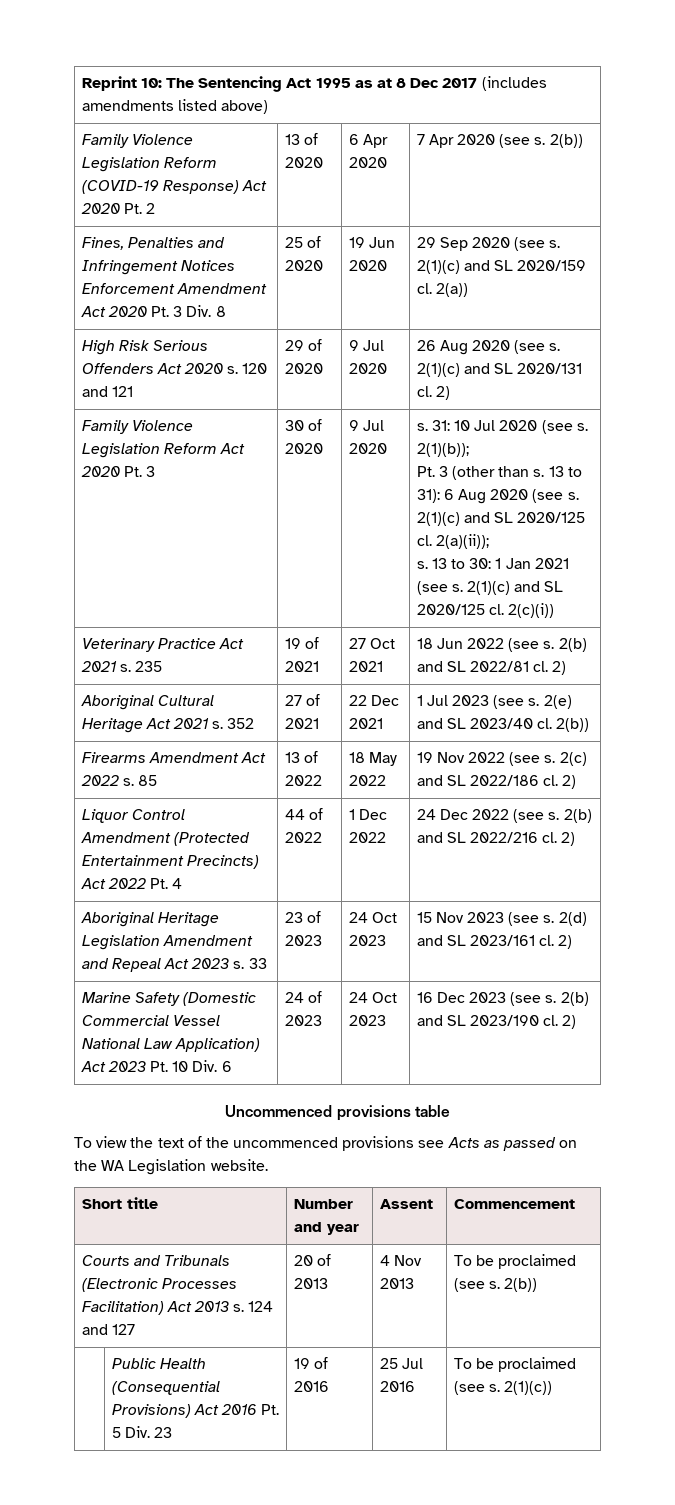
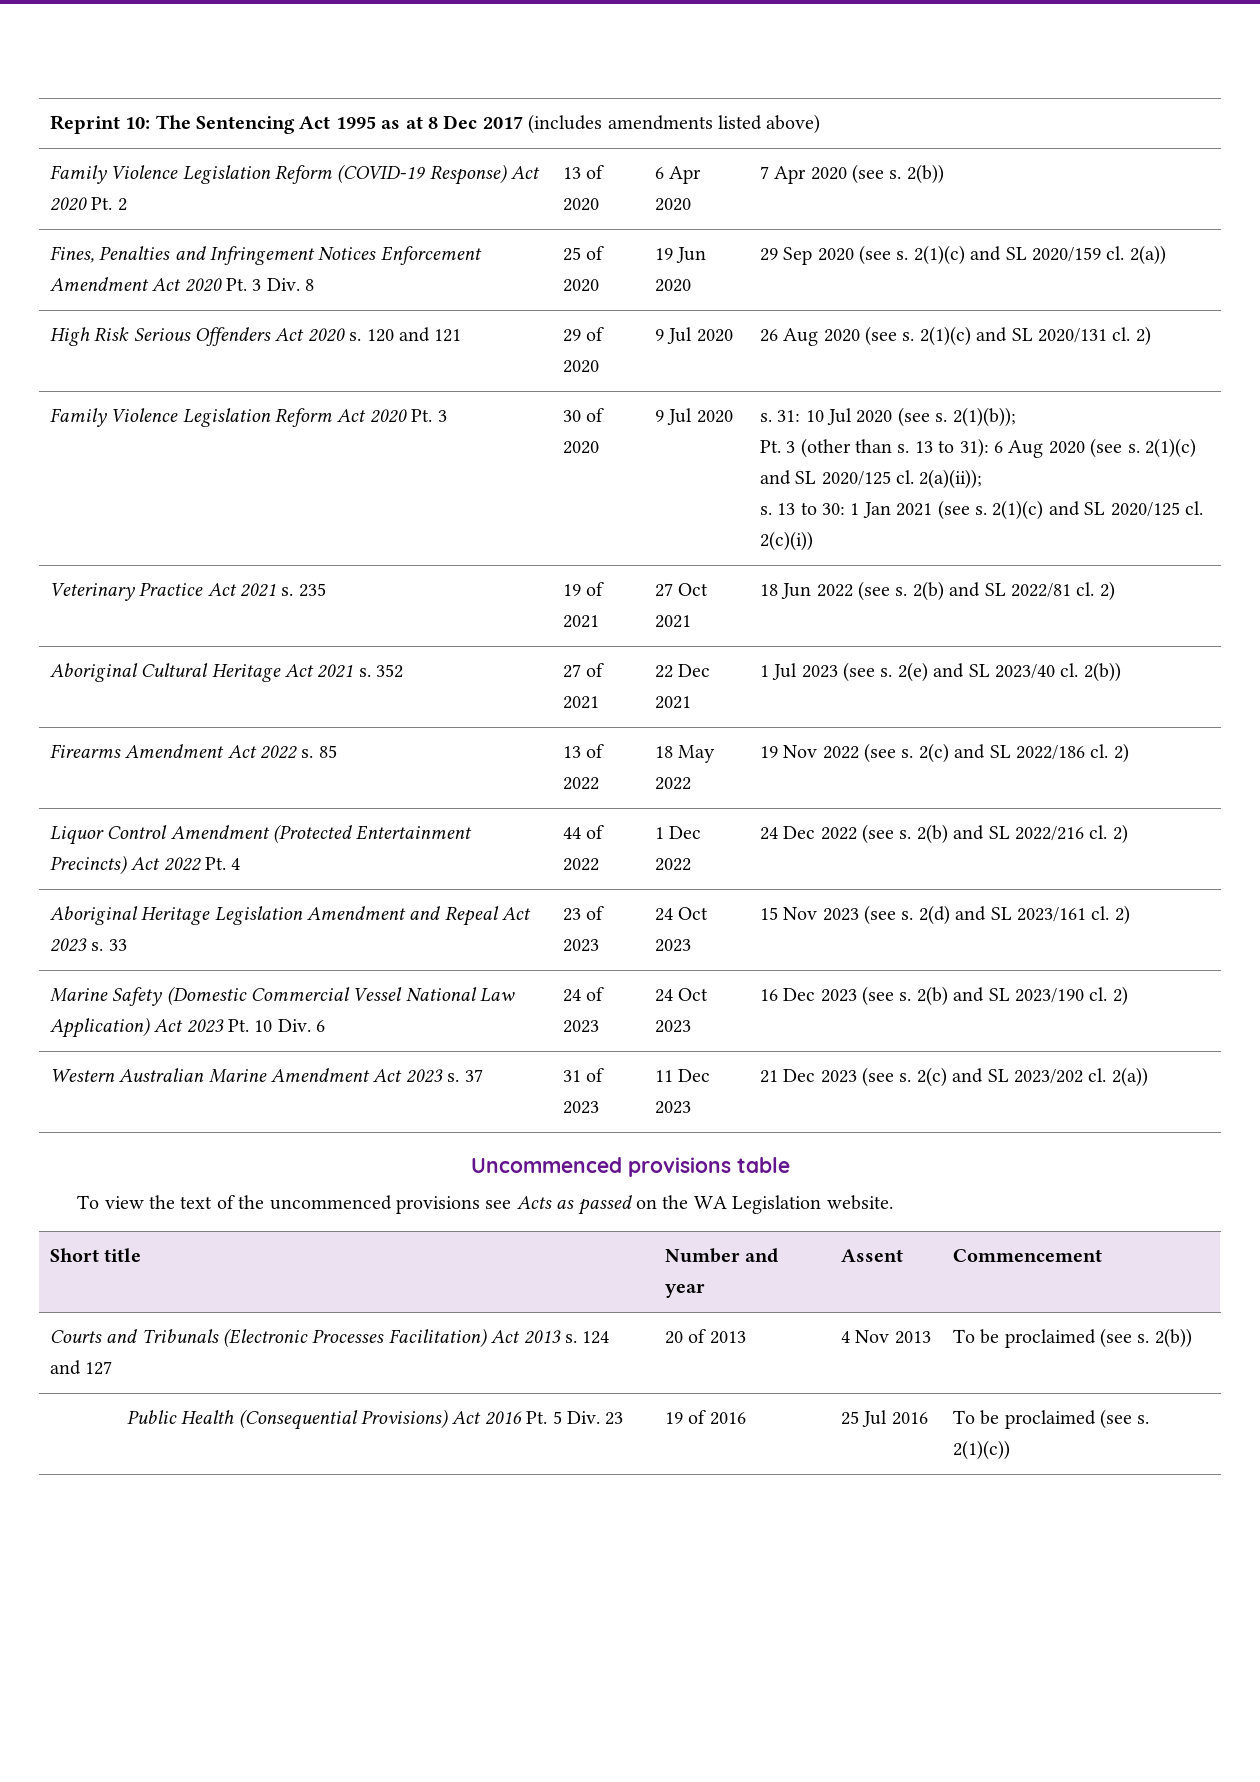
(577, 1022) none -> [49,1068,483,1083] [562,1068,605,1082] [562,1101,599,1114] [654,1069,711,1082] [654,1101,691,1114] [759,1067,1148,1087] // Western Australian Marine Amendment Act 2023 s. 37 | 31 of 2023 | 11 Dec 2023 | 21 Dec 2023 (see s. 2(c) and SL 2023/202 cl. 2(a))

